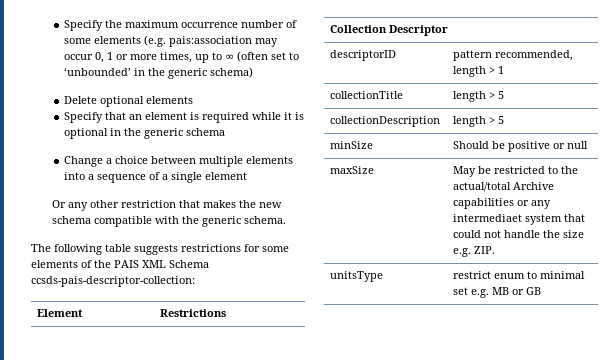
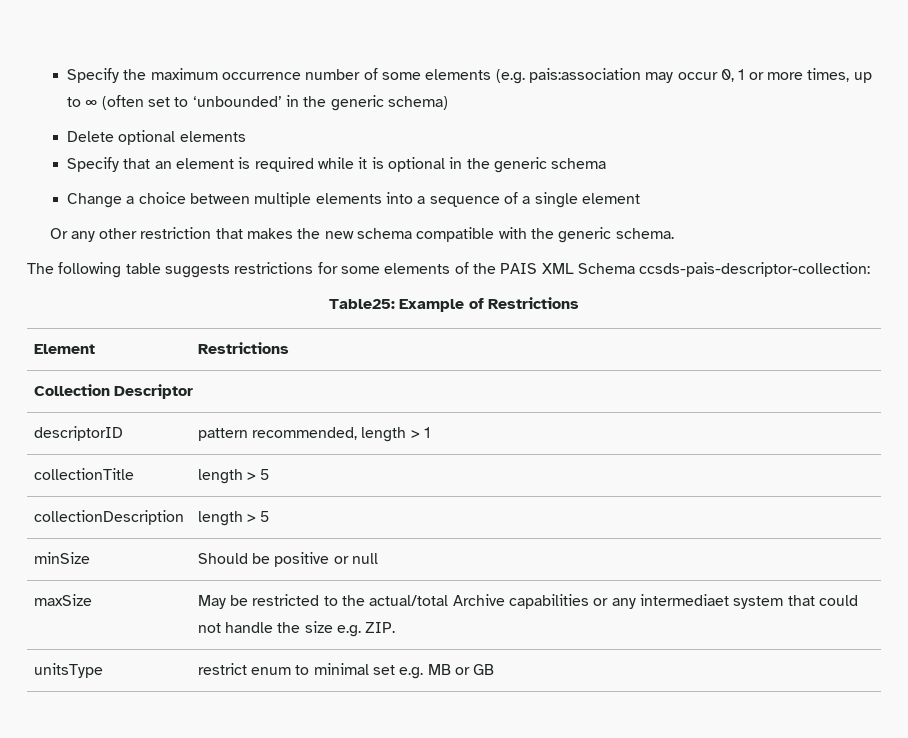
(195, 281) none -> [329,297,579,312] // Table25: Example of Restrictions

